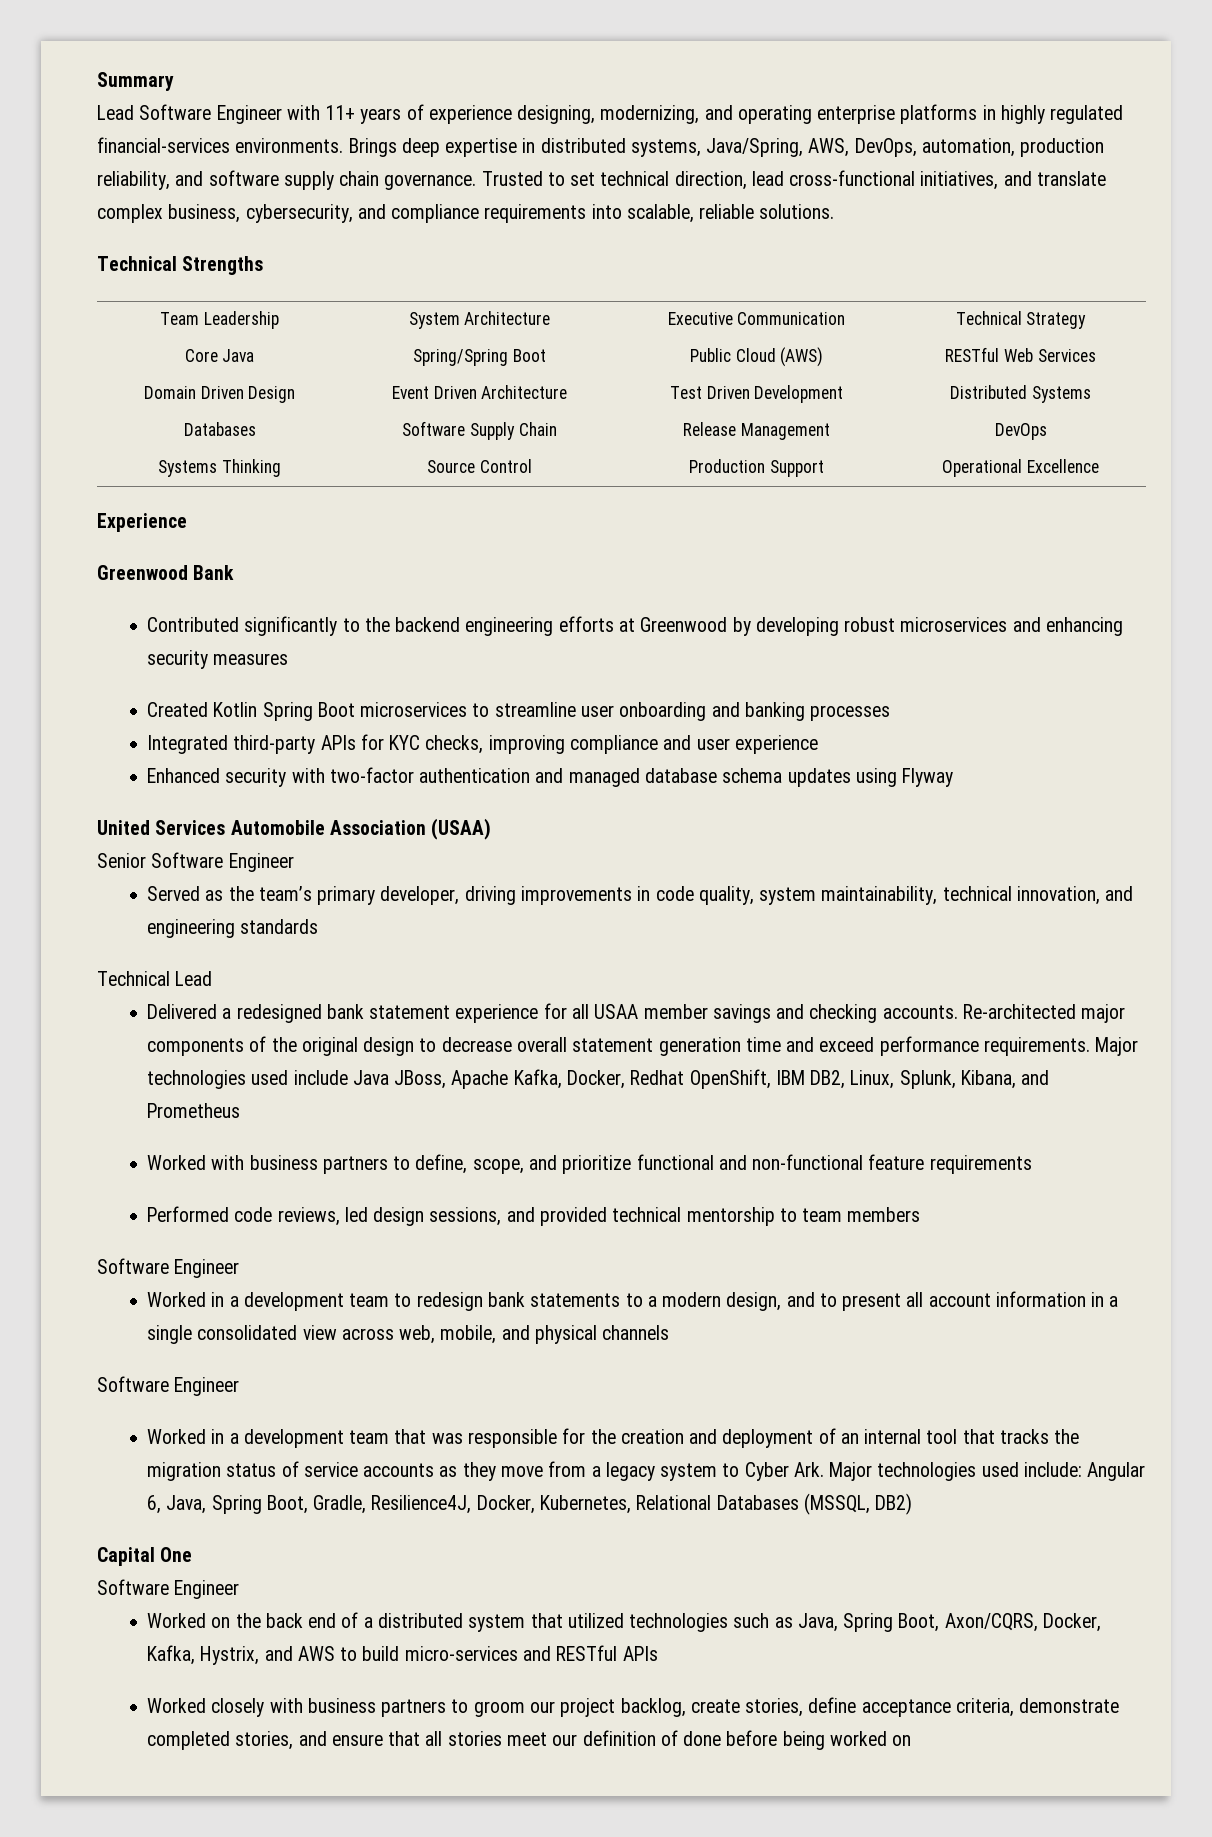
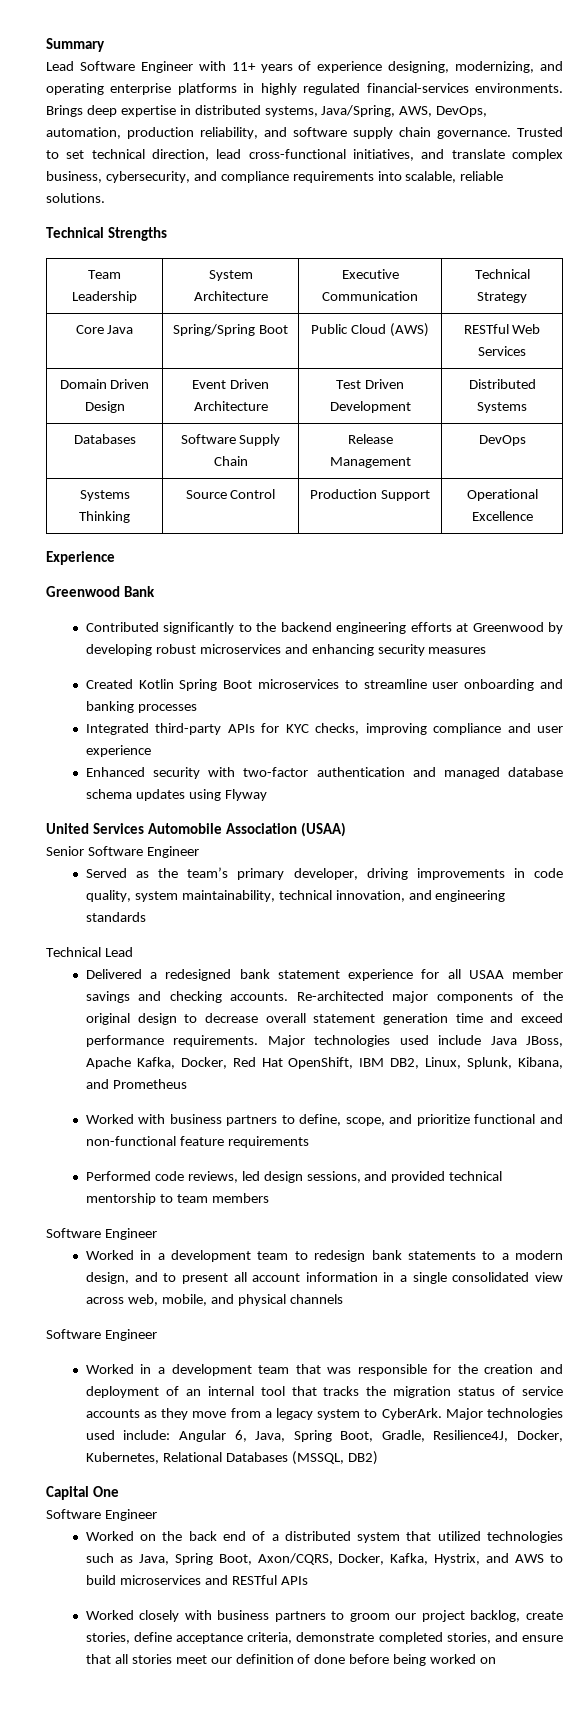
[630,1070,685,1085] Redhat -> [232,1057,283,1067] Red Hat
[744,1462,824,1481] Cyber Ark. -> [381,1408,442,1420] CyberArk.
[404,1646,518,1661] micro-services -> [119,1575,201,1585] microservices

